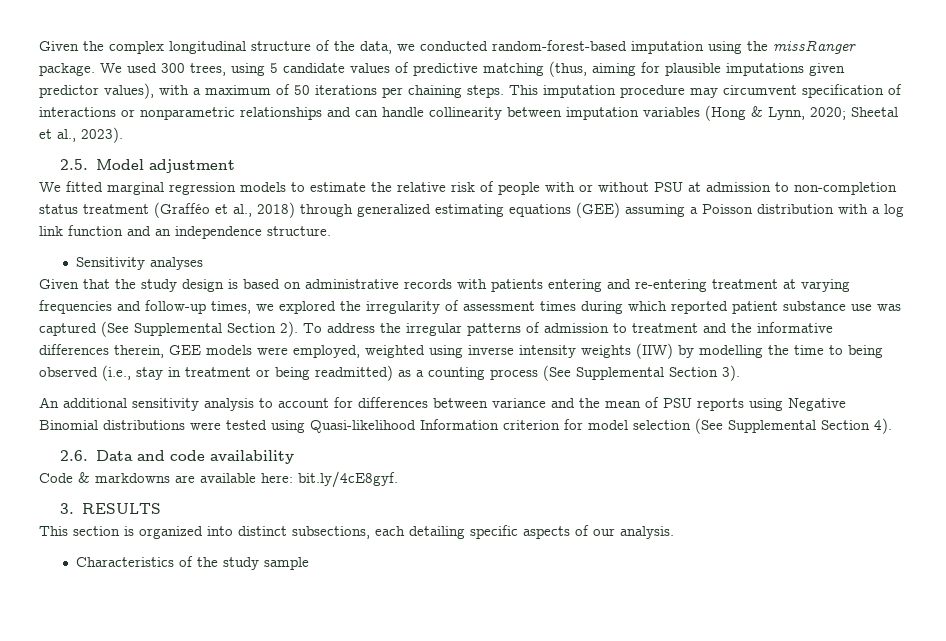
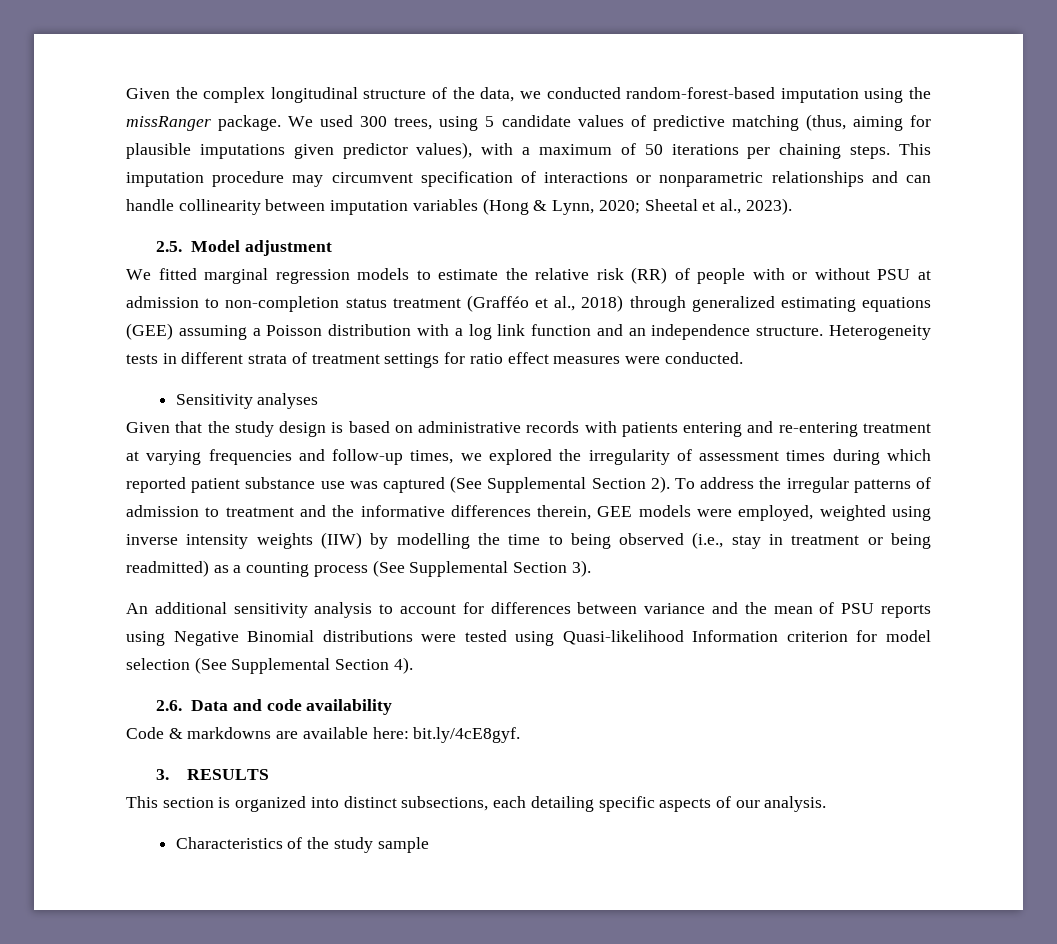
(475, 187) none -> [631,267,668,284] (RR)
(331, 231) none -> [829,325,932,340] [126,352,743,368] Heterogeneity tests in different strata of treatment settings for ratio effect measures were conducted.

